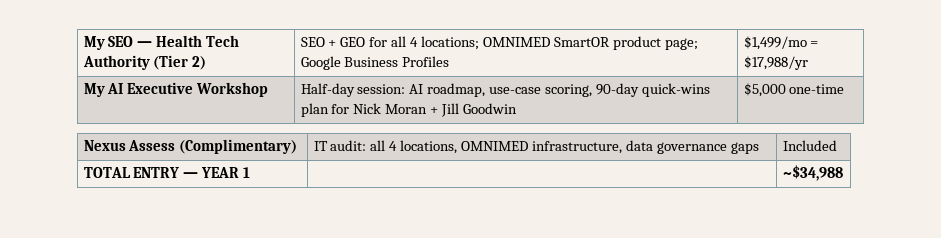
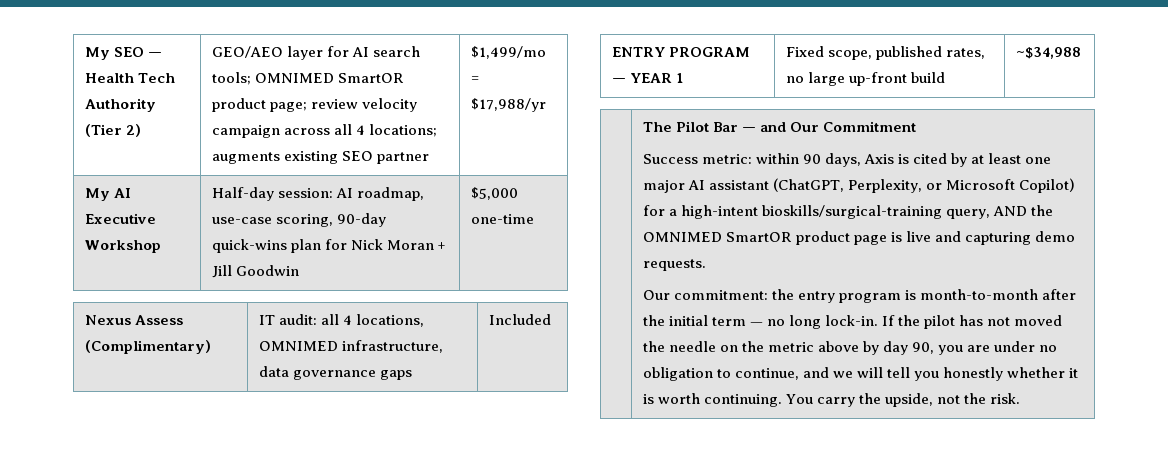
[300,36,698,50] [300,56,450,70] SEO + GEO for all 4 locations; OMNIMED SmartOR product page; Google Business Profiles -> [211,46,420,60] [211,72,404,85] [211,98,417,112] [211,124,437,138] [211,151,429,164] GEO/AEO layer for AI search tools; OMNIMED SmartOR product page; review velocity campaign across all 4 locations; augments existing SEO partner
[83,167,180,178] TOTAL ENTRY -> [611,47,750,57] ENTRY PROGRAM
[782,165,843,181] | ~$34,988 -> [785,46,985,60] [785,72,945,86] [1015,47,1081,59] [642,121,916,132] [642,153,1052,167] [642,178,1075,193] [642,205,1053,219] [642,231,1076,245] [642,259,706,271] [642,289,1076,303] [642,315,1063,329] [642,341,1058,355] [642,367,1079,381] [642,393,1021,407] Fixed scope, published rates, no large up-front build | ~$34,988 // | The Pilot Bar — and Our Commitment // Success metric: within 90 days, Axis is cited by at least one major AI assistant (ChatGPT, Perplexity, or Microsoft Copilot) for a high-intent bioskills/surgical-training query, AND the OMNIMED SmartOR product page is live and capturing demo requests. // Our commitment: the entry program is month-to-month after the initial term — no long lock-in. If the pilot has not moved the needle on the metric above by day 90, you are under no obligation to continue, and we will tell you honestly whether it is worth continuing. You carry the upside, not the risk.

